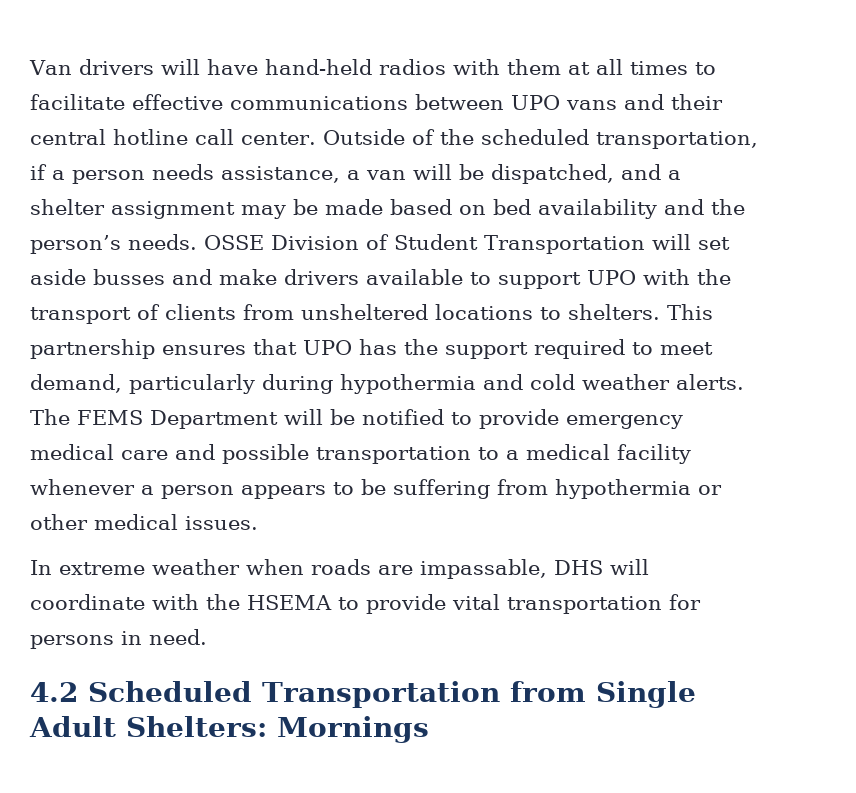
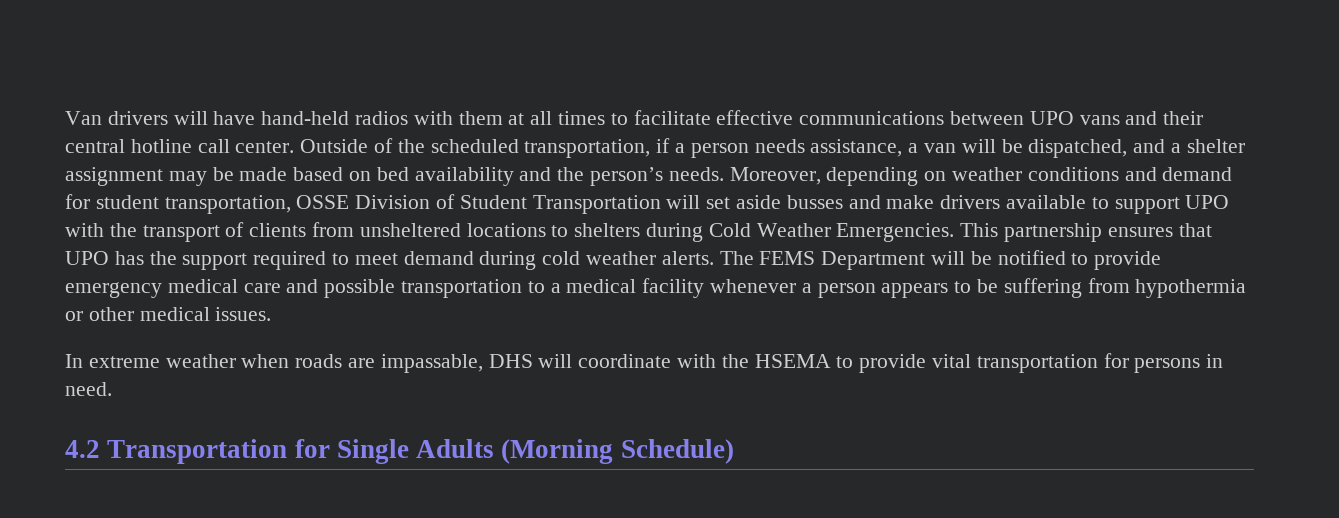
(197, 242) none -> [729,167,1233,186] [65,194,291,214] Moreover, depending on weather conditions and demand for student transportation,
[568,304,660,320] shelters. -> [574,223,955,242] shelters during Cold Weather Emergencies.
[30,374,523,394] demand, particularly during hypothermia and -> [403,251,537,270] demand during
[88,681,696,708] [29,716,429,743] Scheduled Transportation from Single Adult Shelters: Mornings -> [107,439,734,464] Transportation for Single Adults (Morning Schedule)

